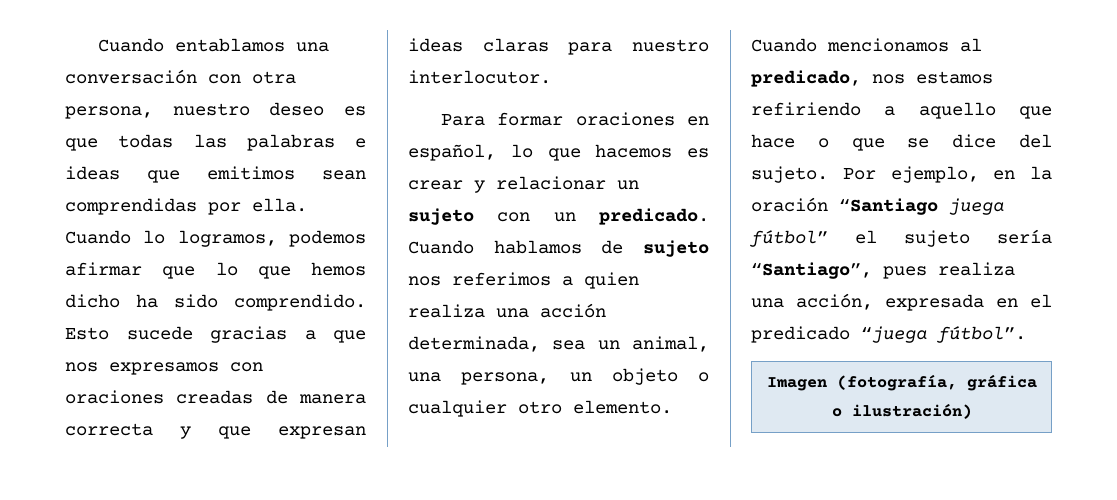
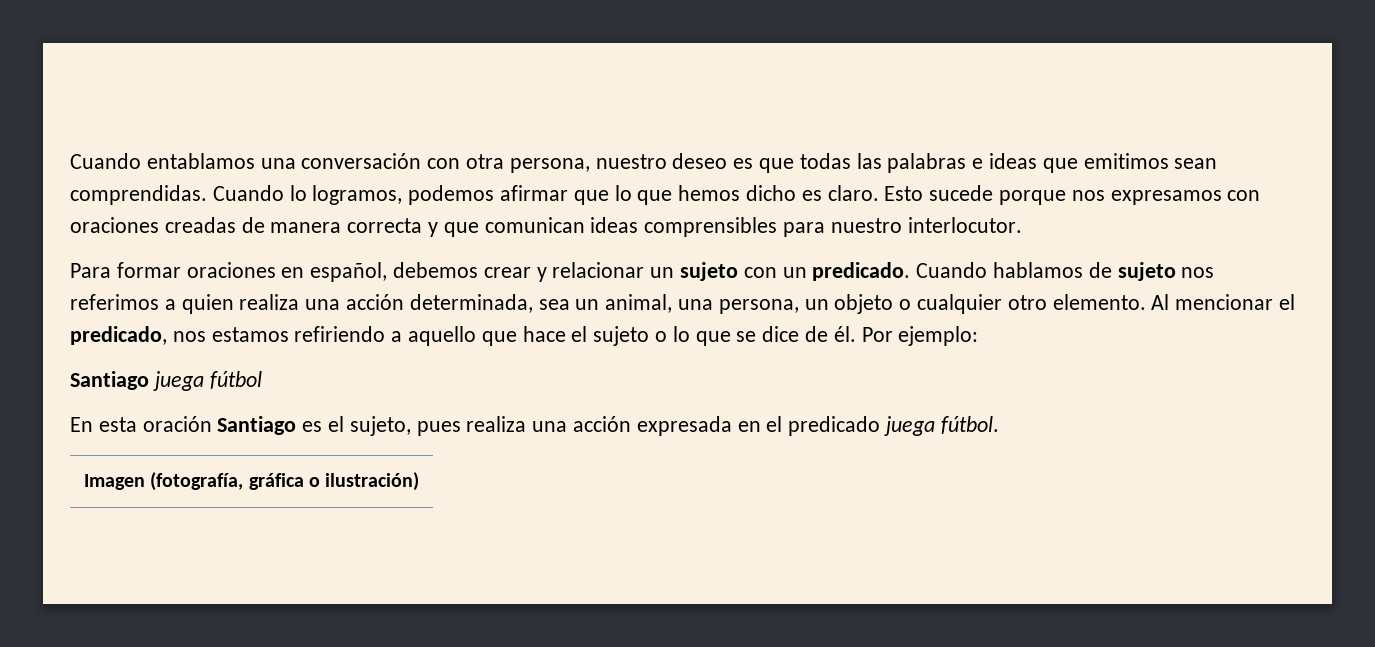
[65,198,307,215] comprendidas por ella. -> [70,185,207,205] comprendidas.
[136,294,366,311] [65,326,366,343] ha sido comprendido. Esto sucede gracias a que -> [801,185,1067,205] es claro. Esto sucede porque
[278,426,366,439] [408,38,549,52] expresan ideas claras -> [484,217,778,237] comunican ideas comprensibles
[510,144,709,161] lo que hacemos es -> [393,262,479,278] debemos
[751,38,982,52] Cuando mencionamos al -> [1151,294,1296,310] Al mencionar el
[817,134,1052,151] [751,166,1052,183] [751,197,1004,215] [749,229,1052,247] [751,262,872,279] o que se dice del sujeto. Por ejemplo, en la oración “Santiago juega fútbol” el sujeto sería “Santiago”, -> [571,326,979,346] [70,371,262,391] [70,416,411,436] el sujeto o lo que se dice de él. Por ejemplo: // Santiago juega fútbol // En esta oración Santiago es el sujeto,
[796,293,873,310] acción, -> [573,416,632,432] acción
[861,326,1026,343] “juega fútbol”. -> [884,416,999,436] juega fútbol.

